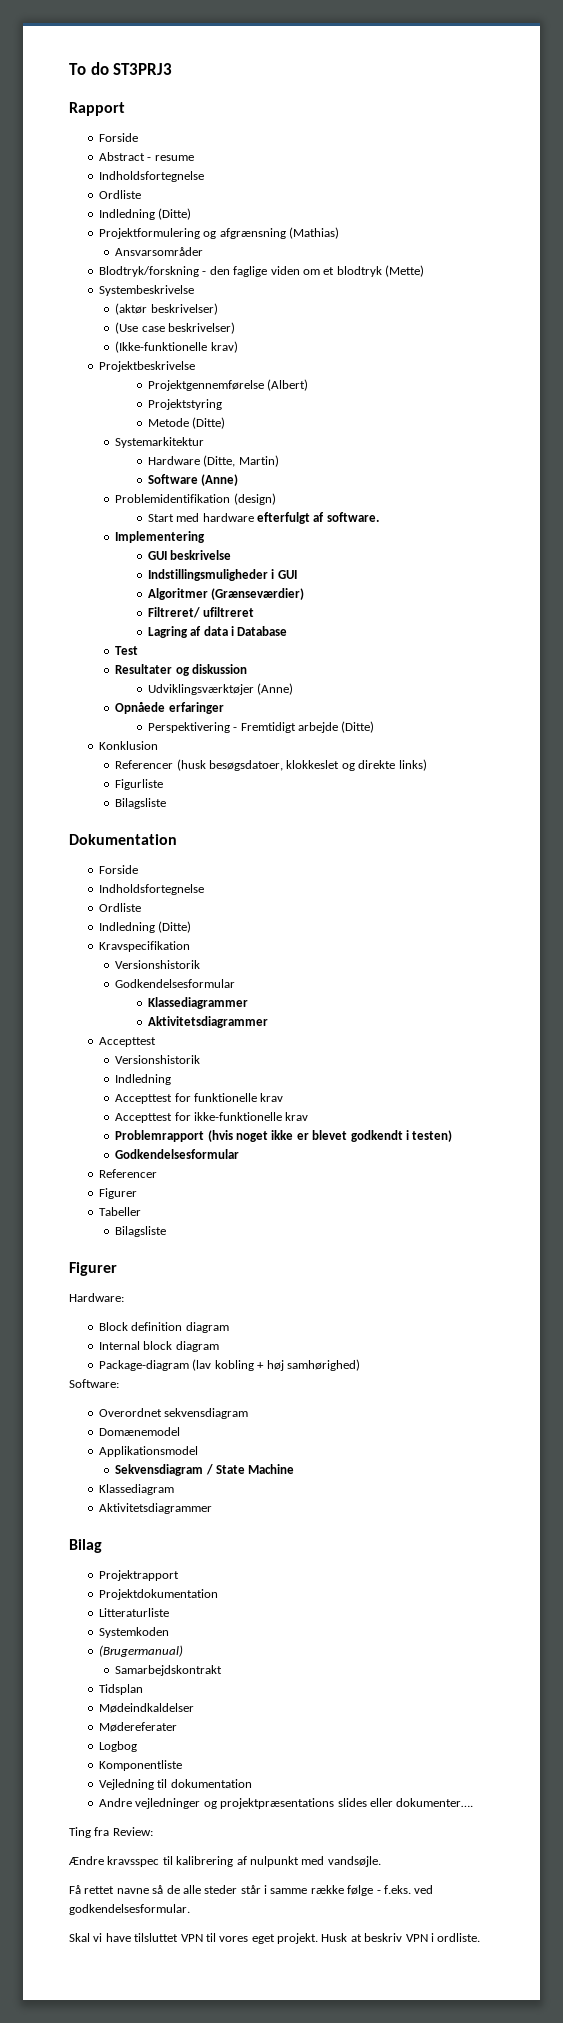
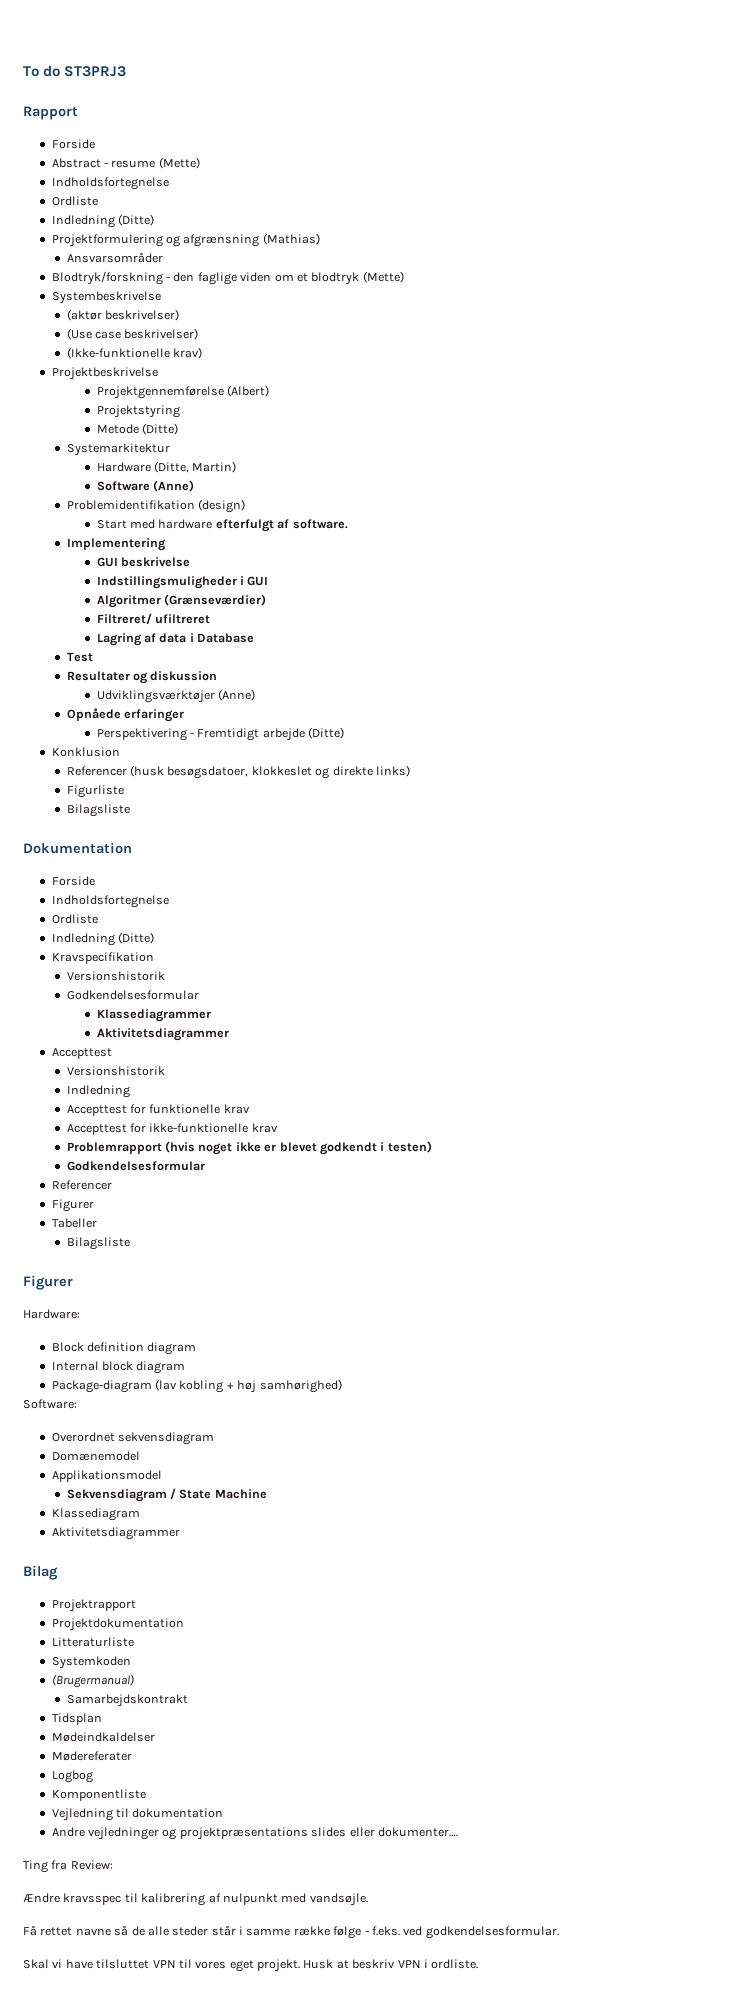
(194, 158) none -> [158,157,200,169] (Mette)

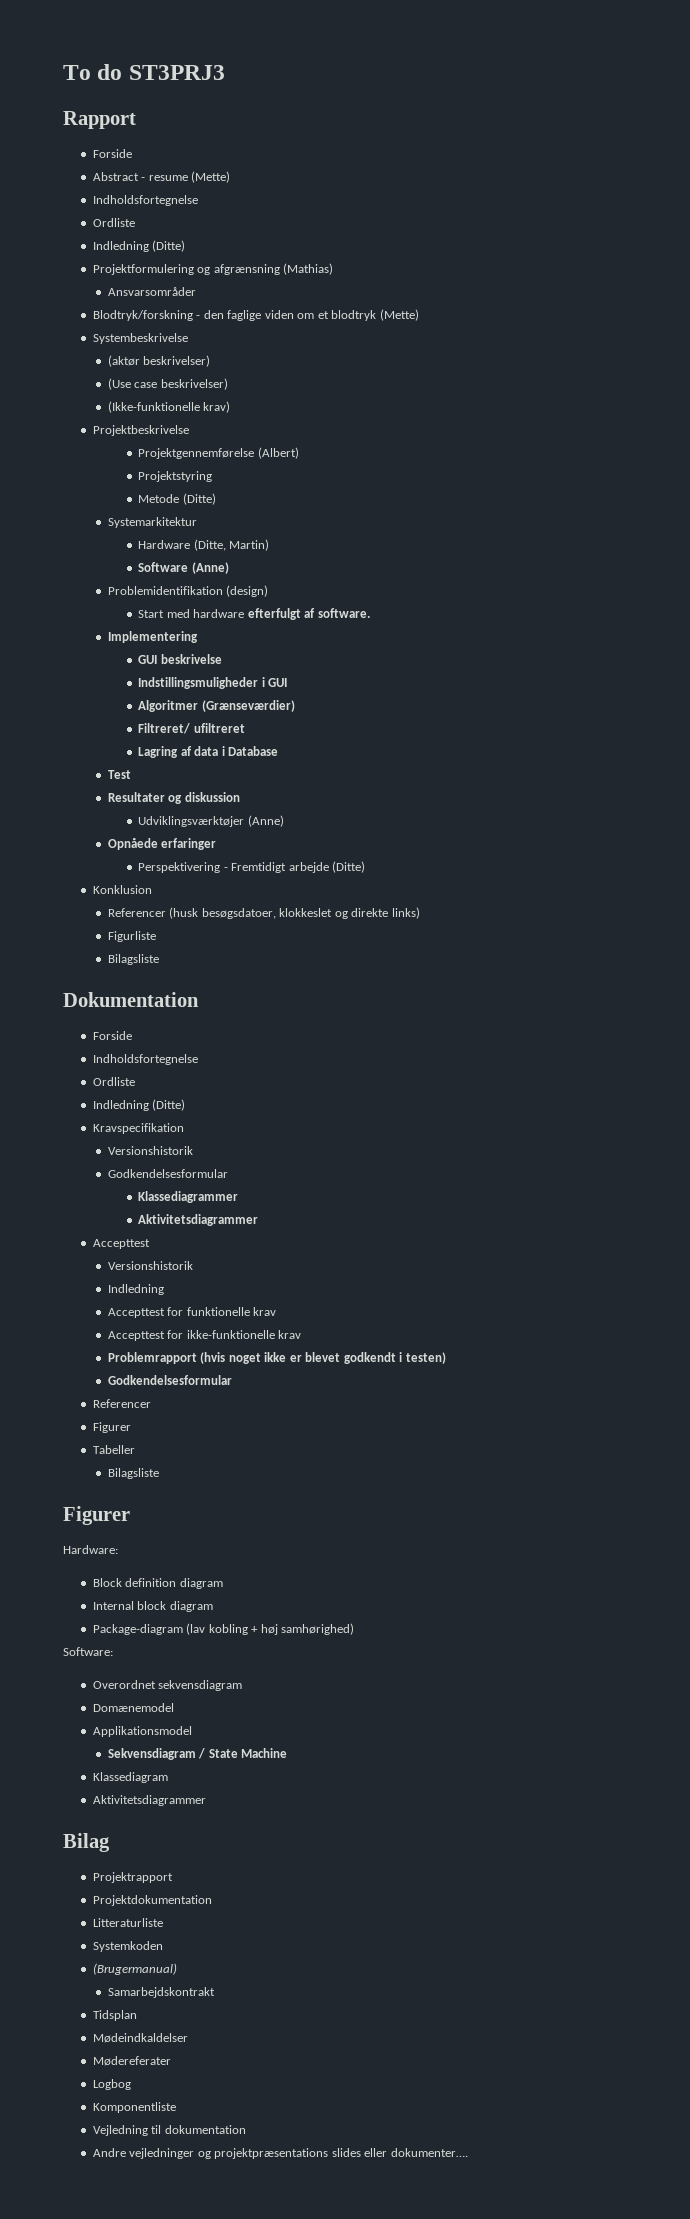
[23,1860,113,1873] [23,1893,368,1906] [23,1925,559,1939] [23,1959,479,1972] // Ting fra Review: // Ændre kravsspec til kalibrering af nulpunkt med vandsøjle. // Få rettet navne så de alle steder står i samme række følge - f.eks. ved godkendelsesformular. // Skal vi have tilsluttet VPN til vores eget projekt. Husk at beskriv VPN i ordliste. -> (468, 2152) none

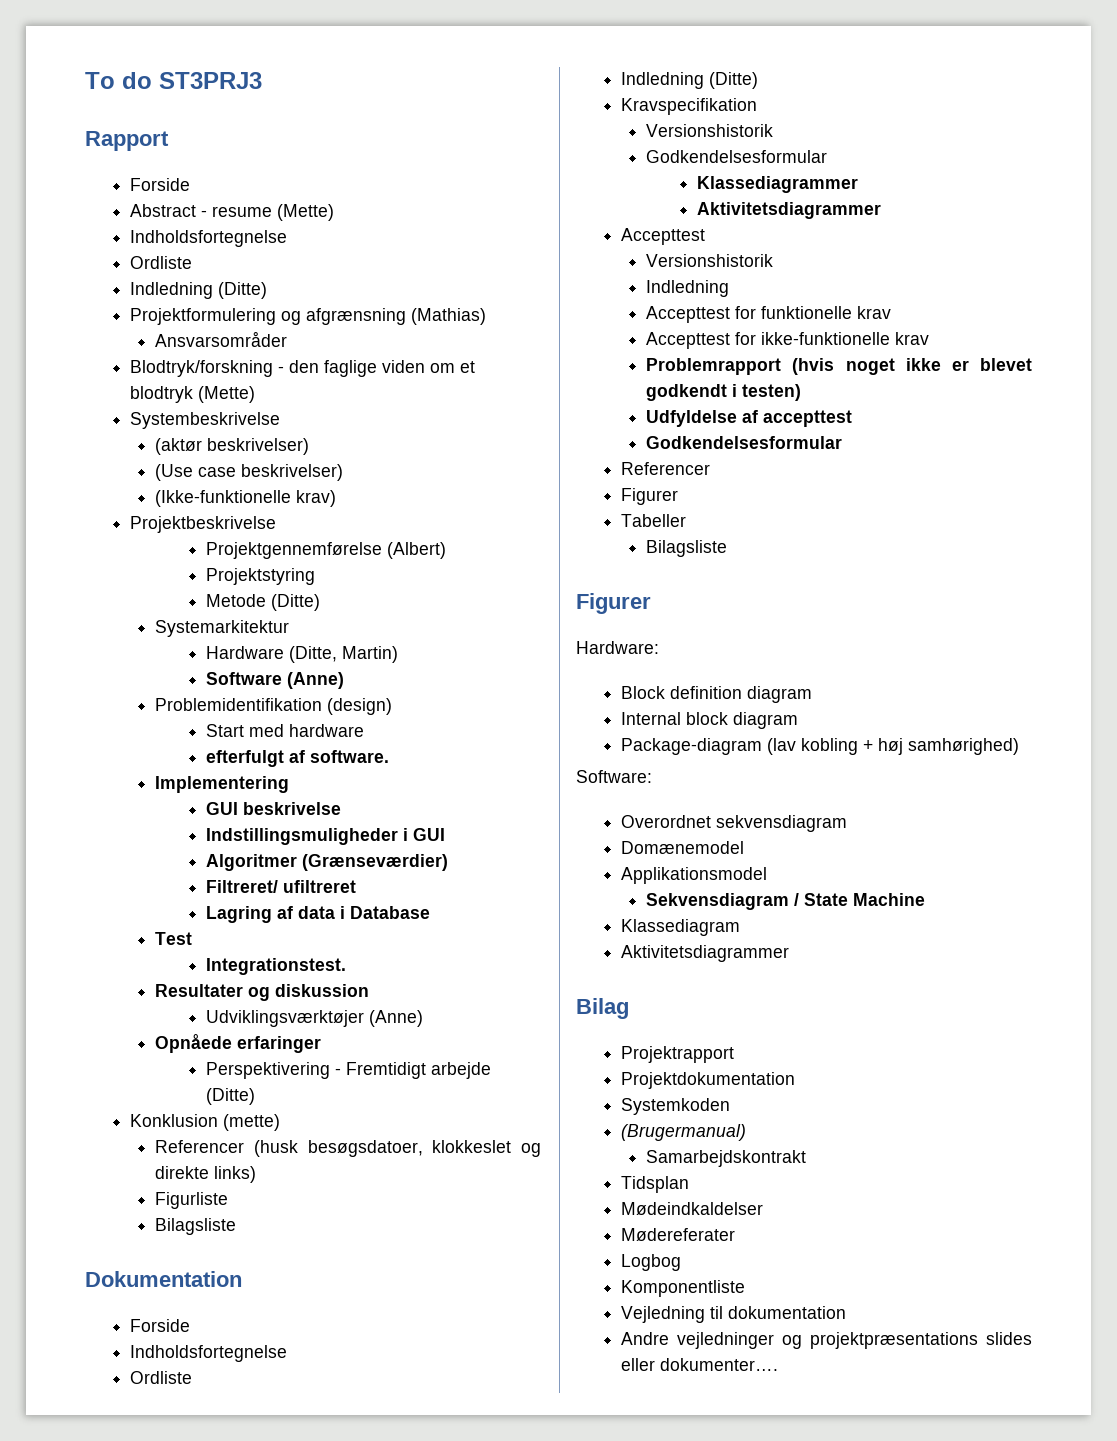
(245, 613) none -> (365, 730) //
(131, 774) none -> [206,958,347,975] // Integrationstest.
(152, 889) none -> [222,1114,280,1131] (mette)
(446, 1358) none -> [646,410,853,427] // Udfyldelse af accepttest
[92,1918,163,1927] // Litteraturliste -> (795, 1080) none

